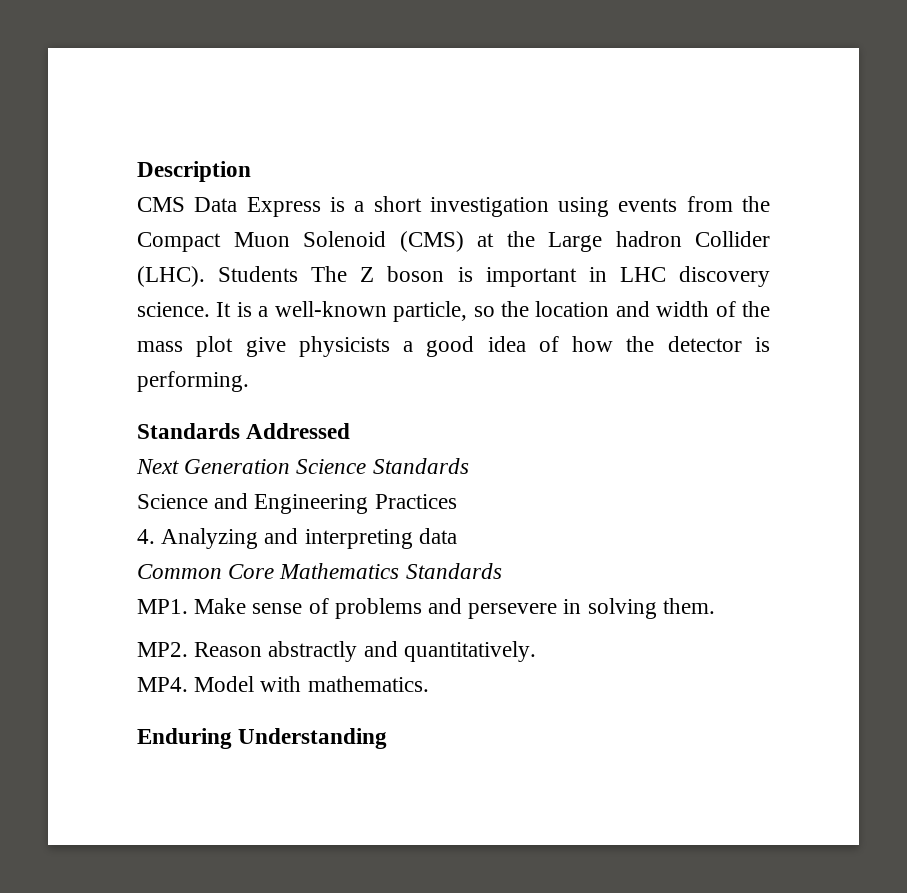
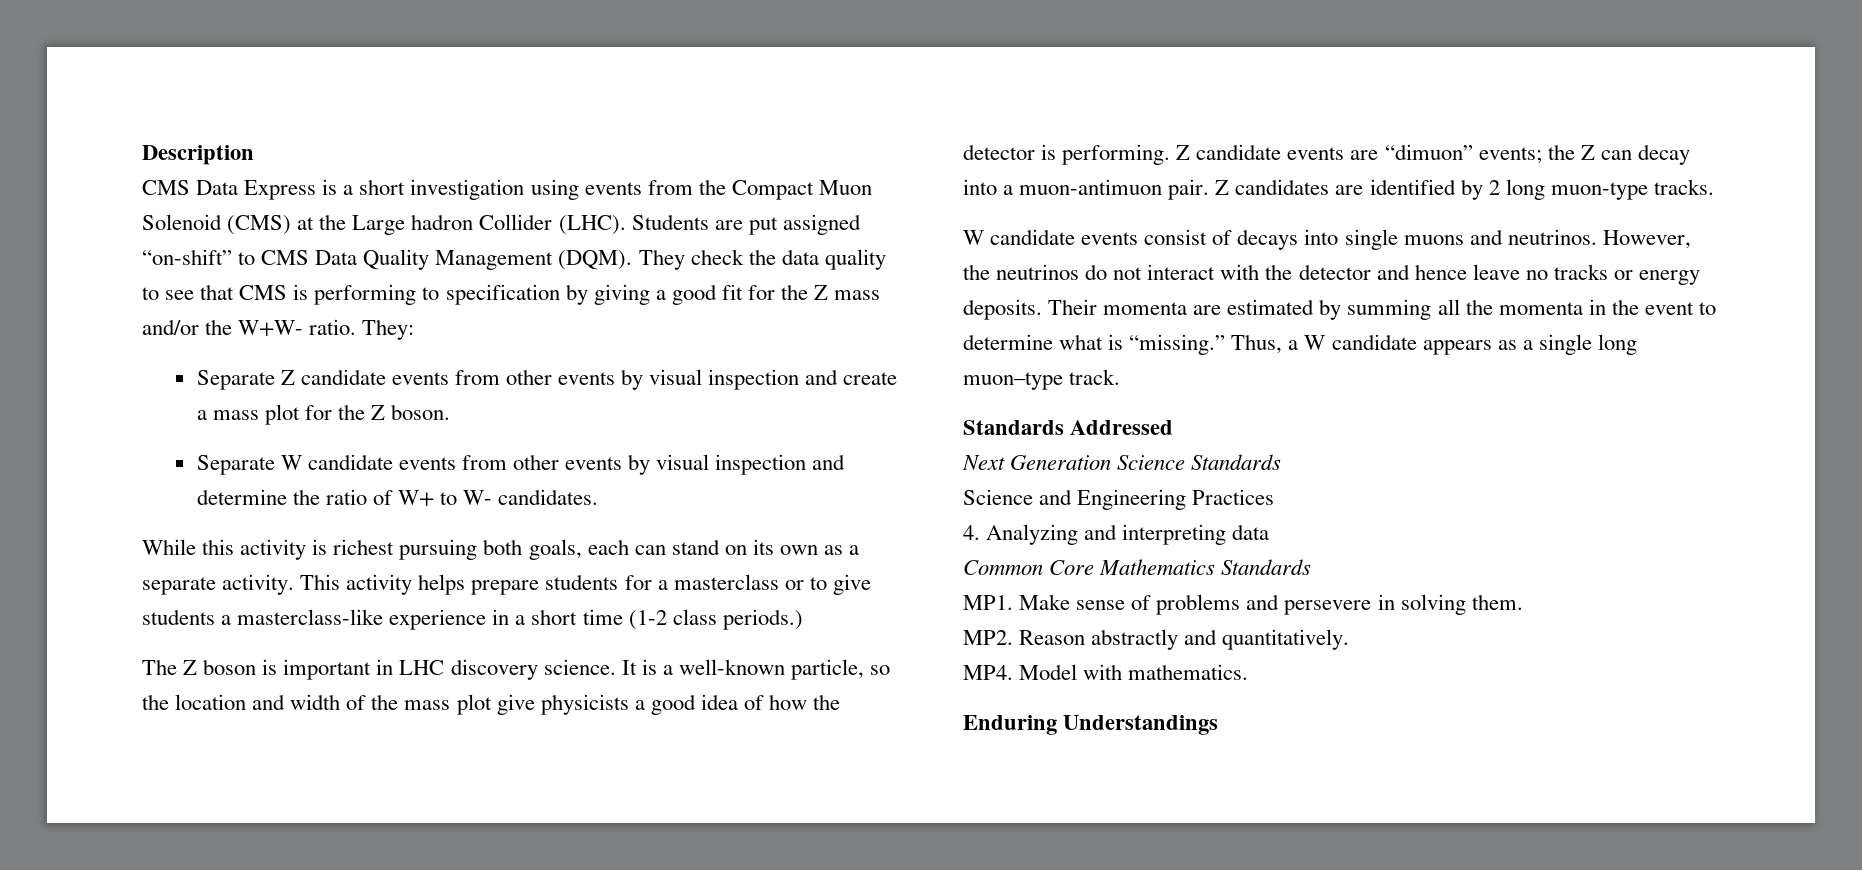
(299, 274) none -> [714,214,861,235] [142,249,886,270] [142,284,881,305] [142,319,415,340] [196,369,898,390] [196,404,450,425] [196,454,846,475] [196,489,599,506] [142,539,860,560] [142,574,871,595] [142,609,803,630] are put assigned “on-shift” to CMS Data Quality Management (DQM). They check the data quality to see that CMS is performing to specification by giving a good fit for the Z mass and/or the W+W- ratio. They: // Separate Z candidate events from other events by visual inspection and create a mass plot for the Z boson. // Separate W candidate events from other events by visual inspection and determine the ratio of W+ to W- candidates. // While this activity is richest pursuing both goals, each can stand on its own as a separate activity. This activity helps prepare students for a masterclass or to give students a masterclass-like experience in a short time (1-2 class periods.) //
(249, 381) none -> [1176,144,1690,165] [963,179,1714,200] [963,229,1691,250] [963,264,1701,285] [963,299,1716,320] [963,334,1637,355] [963,369,1121,390] Z candidate events are “dimuon” events; the Z can decay into a muon-antimuon pair. Z candidates are identified by 2 long muon-type tracks. // W candidate events consist of decays into single muons and neutrinos. However, the neutrinos do not interact with the detector and hence leave no tracks or energy deposits. Their momenta are estimated by summing all the momenta in the event to determine what is “missing.” Thus, a W candidate appears as a single long muon–type track.
[238,728,388,749] Understanding -> [1063,715,1219,735] Understandings

